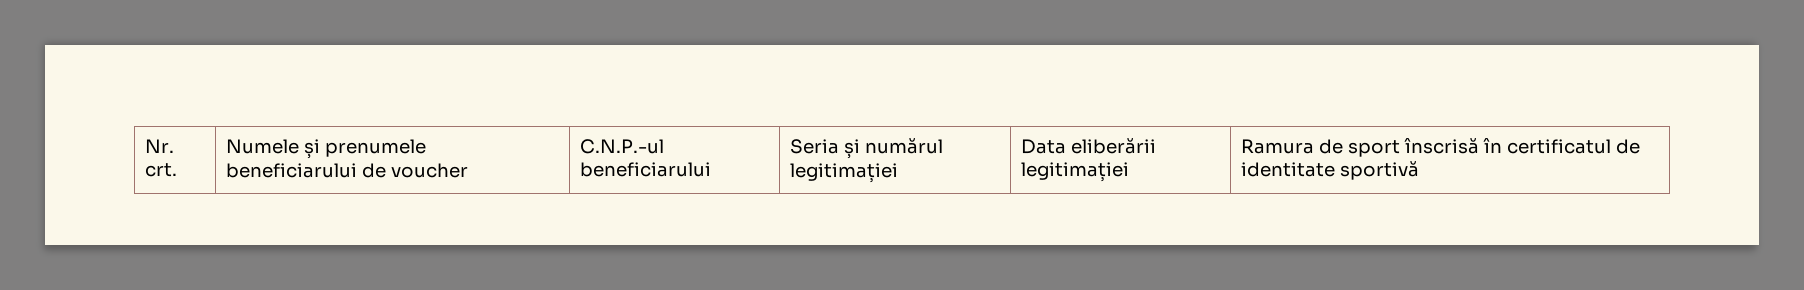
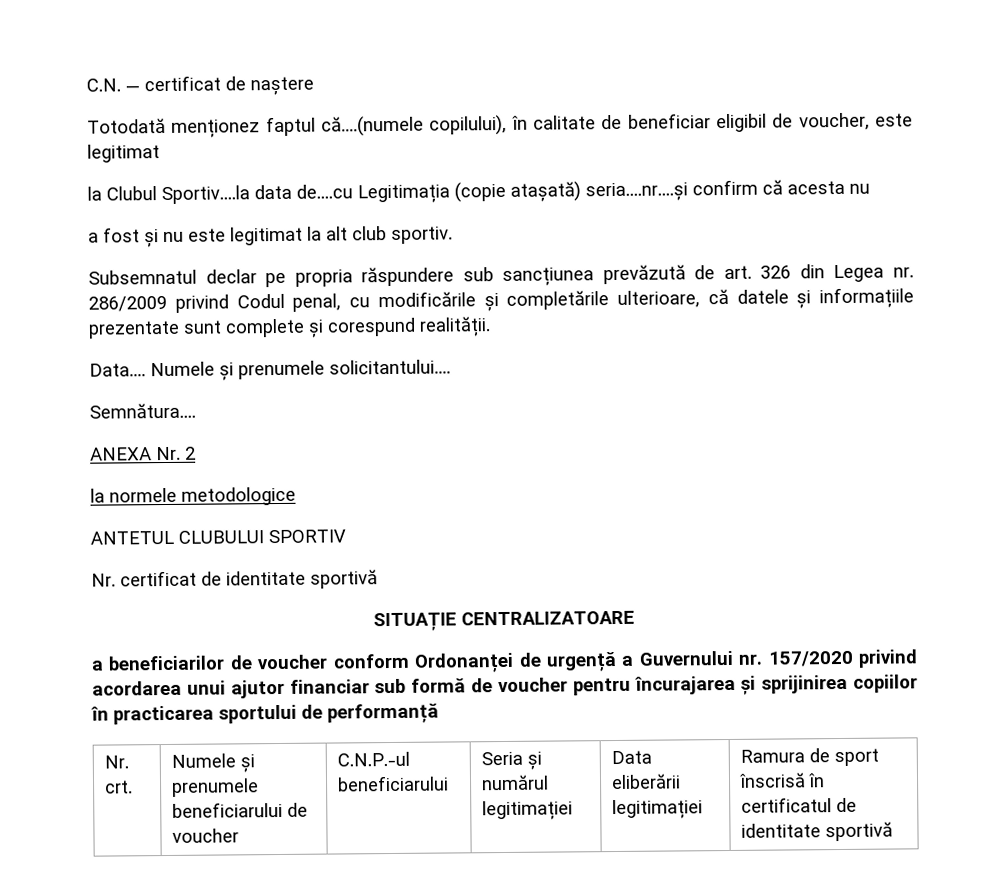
(145, 146) none -> [86,75,314,96] [87,112,914,138] [87,144,160,163] [87,179,870,205] [88,226,453,248] [88,264,915,288] [88,287,914,313] [88,316,491,339] [89,359,451,381] [89,402,196,419] [90,446,196,461] [90,486,296,506] [90,529,346,545] [91,569,378,589] [373,610,635,632] [91,649,918,673] [92,674,918,699] [90,703,439,725] C.N. — certificat de naștere // Totodată menționez faptul că....(numele copilului), în calitate de beneficiar eligibil de voucher, este legitimat // la Clubul Sportiv....la data de....cu Legitimația (copie atașată) seria....nr....și confirm că acesta nu // a fost și nu este legitimat la alt club sportiv. // Subsemnatul declar pe propria răspundere sub sancțiunea prevăzută de art. 326 din Legea nr. 286/2009 privind Codul penal, cu modificările și completările ulterioare, că datele și informațiile prezentate sunt complete și corespund realității. // Data.... Numele și prenumele solicitantului.... // Semnătura.... // ANEXA Nr. 2 // la normele metodologice // ANTETUL CLUBULUI SPORTIV // Nr. certificat de identitate sportivă // SITUAȚIE CENTRALIZATOARE // a beneficiarilor de voucher conform Ordonanței de urgență a Guvernului nr. 157/2020 privind acordarea unui ajutor financiar sub formă de voucher pentru încurajarea și sprijinirea copiilor în practicarea sportului de performanță //

